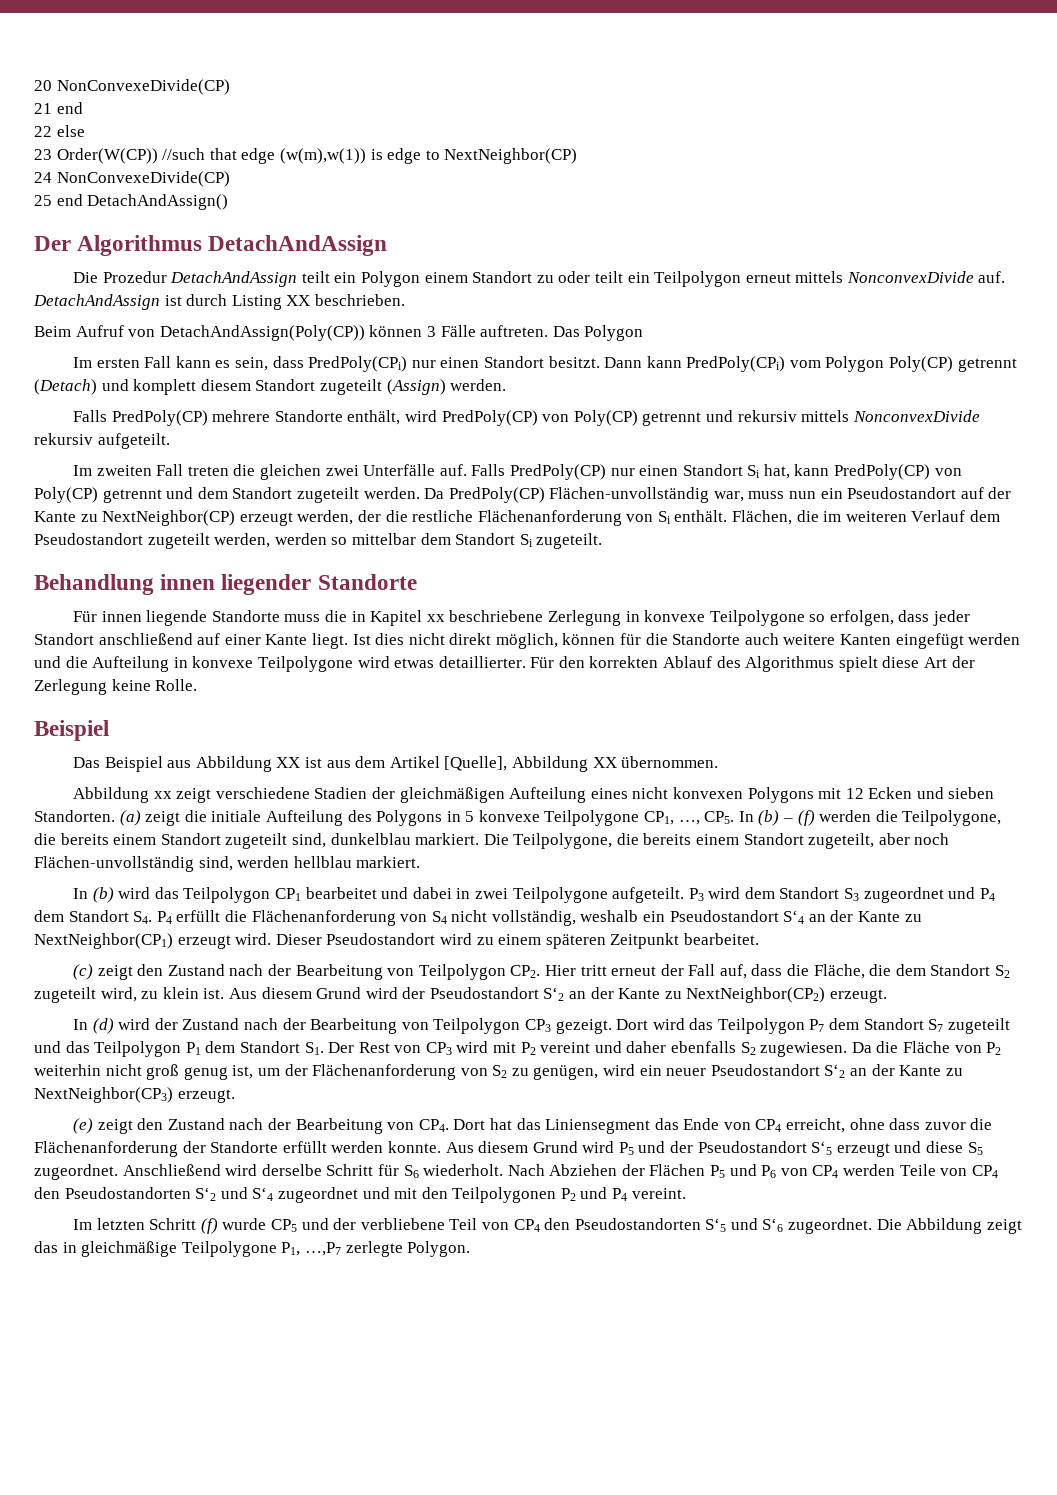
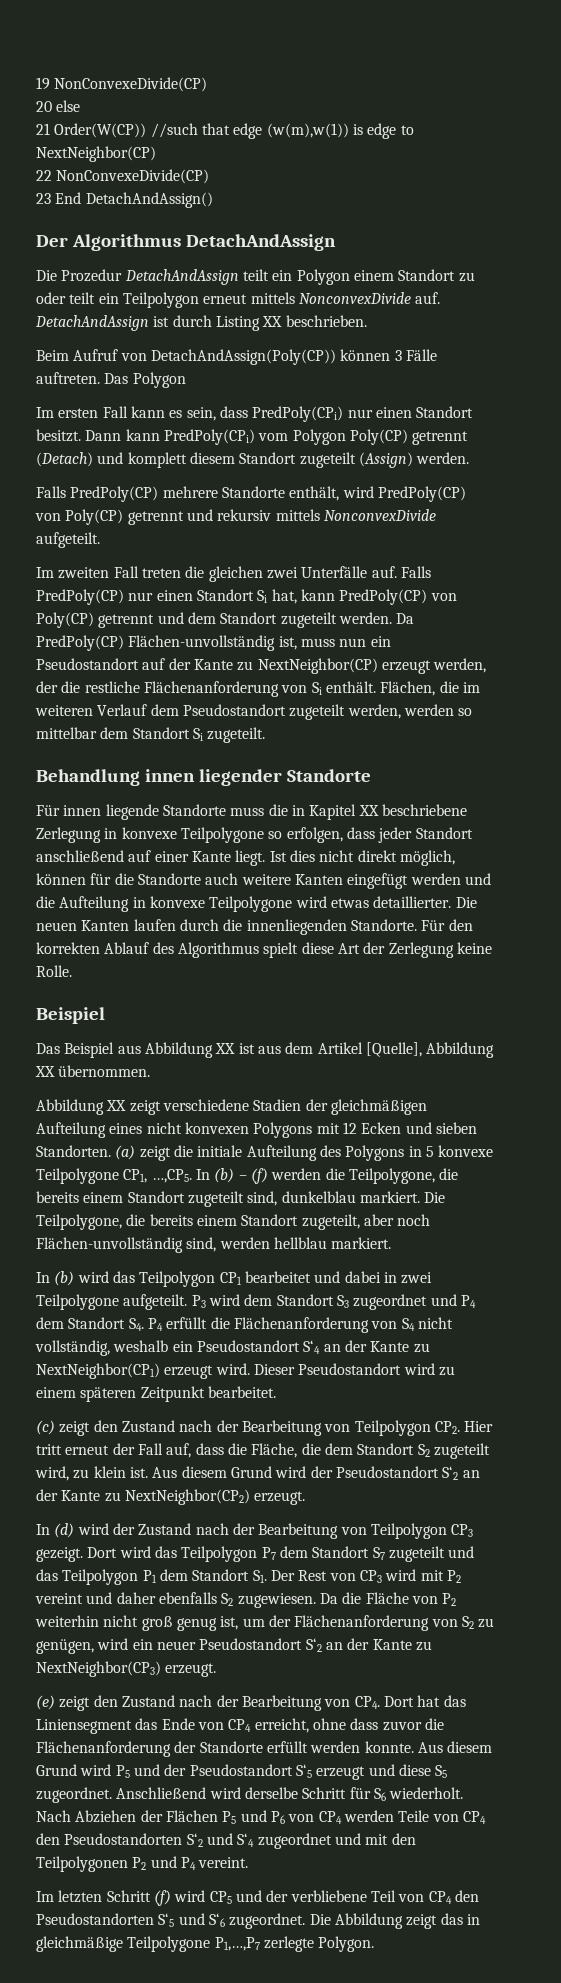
[34,79,230,95] [34,102,83,114] [34,126,52,137] 20 NonConvexeDivide(CP) // 21 end // 22 -> [36,77,208,92] [36,101,52,112] 19 NonConvexeDivide(CP) // 20
[34,149,52,160] 23 -> [36,123,50,135] 21
[34,171,230,187] [34,194,83,206] 24 NonConvexeDivide(CP) // 25 end -> [36,169,210,184] [36,192,82,204] 22 NonConvexeDivide(CP) // 23 End
[34,433,93,445] rekursiv -> (436, 515) none
[713,491,744,502] war, -> [278,636,297,650] ist,
[426,614,445,622] xx -> [358,805,379,816] XX
(526, 662) none -> [455,897,477,908] [36,919,417,935] Die neuen Kanten laufen durch die innenliegenden Standorte.
[153,791,172,799] xx -> [106,1100,127,1111] XX
[678,811,735,825] …, CP5. -> [151,1169,192,1183] …,CP5.
[222,1218,267,1230] wurde -> [174,1890,206,1902] wird
[281,1242,341,1256] P1, …,P7 -> [214,1937,260,1951] P1,…,P7

